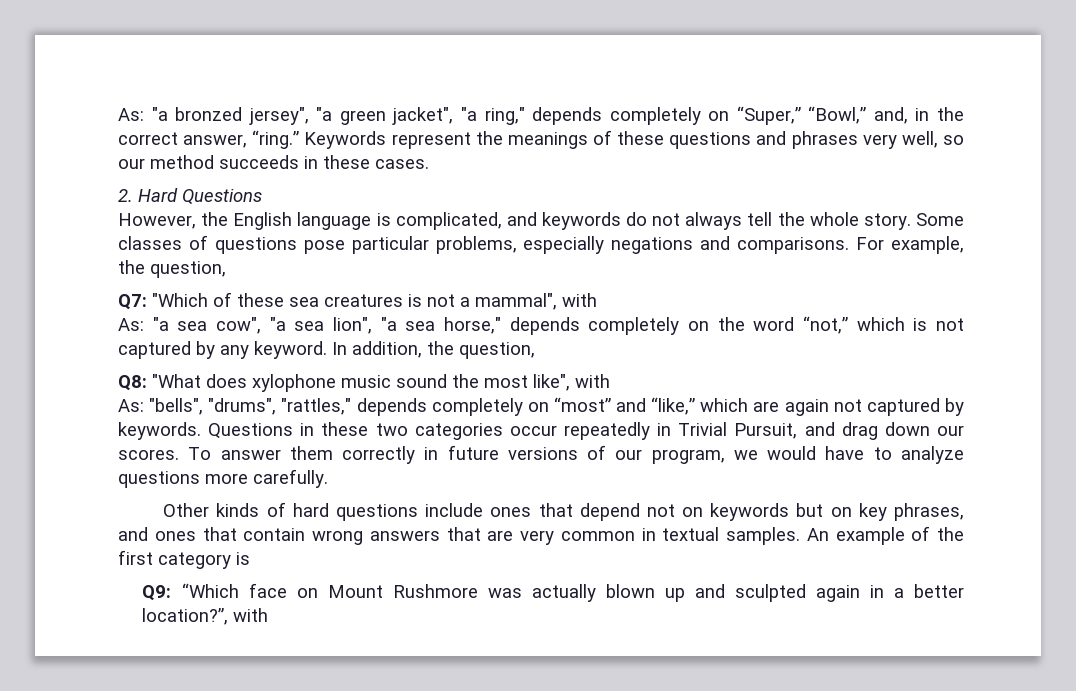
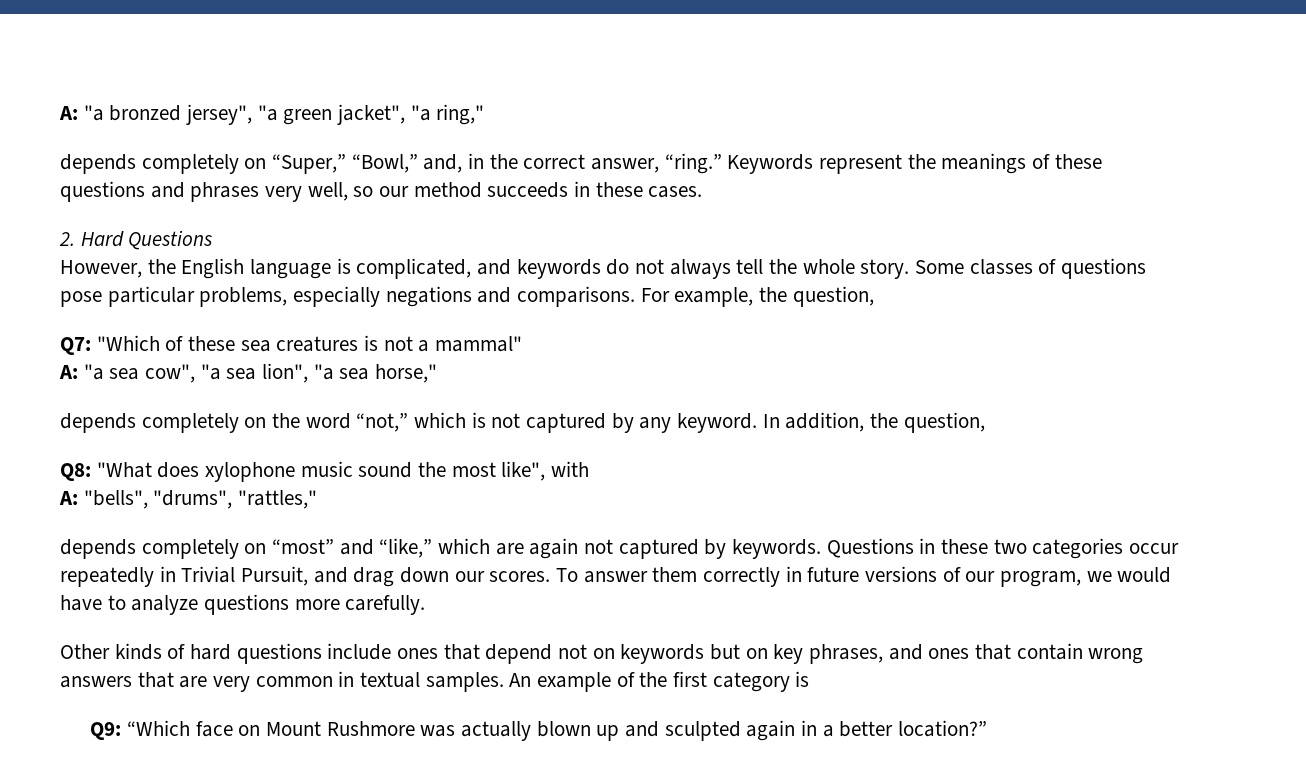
[118,108,144,121] As: -> [59,106,78,120] A:
(525, 116) none -> (485, 114) //
[475,293,597,310] [118,318,144,331] mammal", with // As: -> [435,336,523,352] [59,365,78,379] mammal" // A:
(501, 325) none -> (438, 373) //
[118,399,144,412] As: -> [59,491,78,505] A:
(352, 406) none -> (318, 499) //
[142,608,269,625] location?”, with -> [898,720,988,737] location?”

